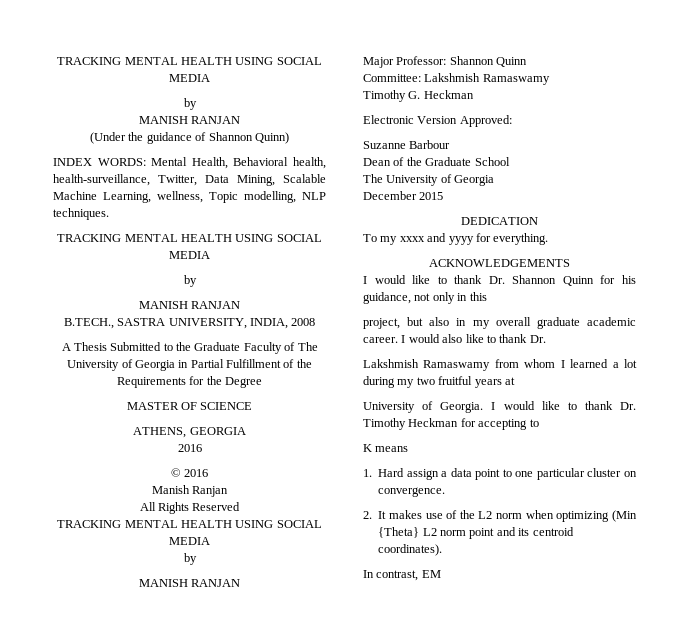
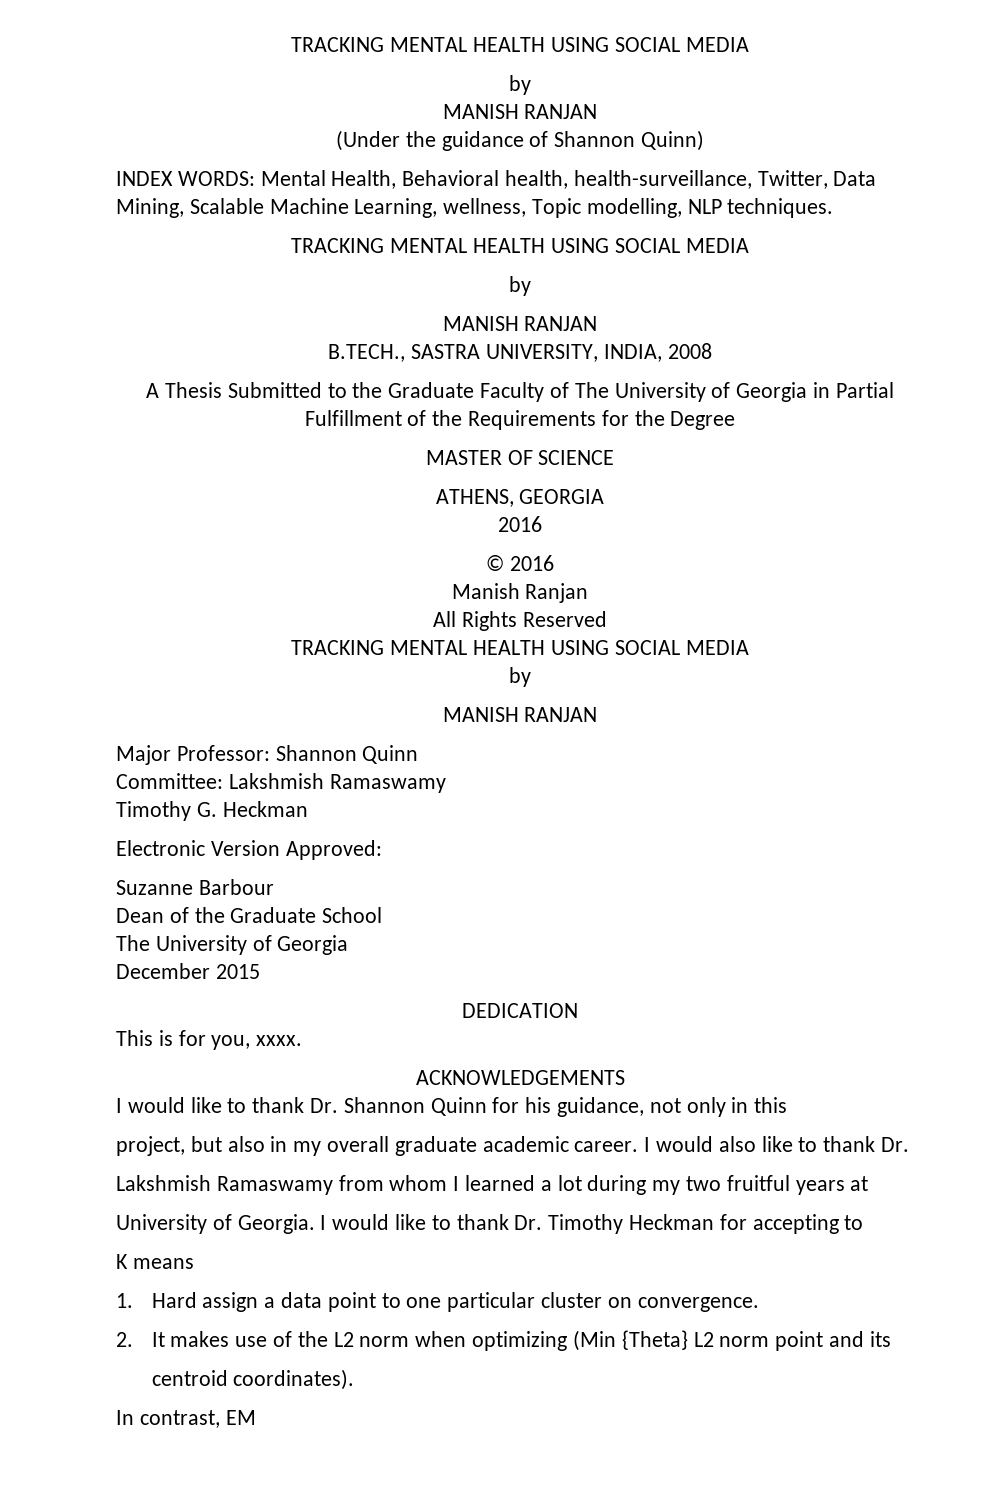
[363,233,549,245] To my xxxx and yyyy for everything. -> [116,1030,303,1050] This is for you, xxxx.
(530, 532) none -> (891, 1339) //

